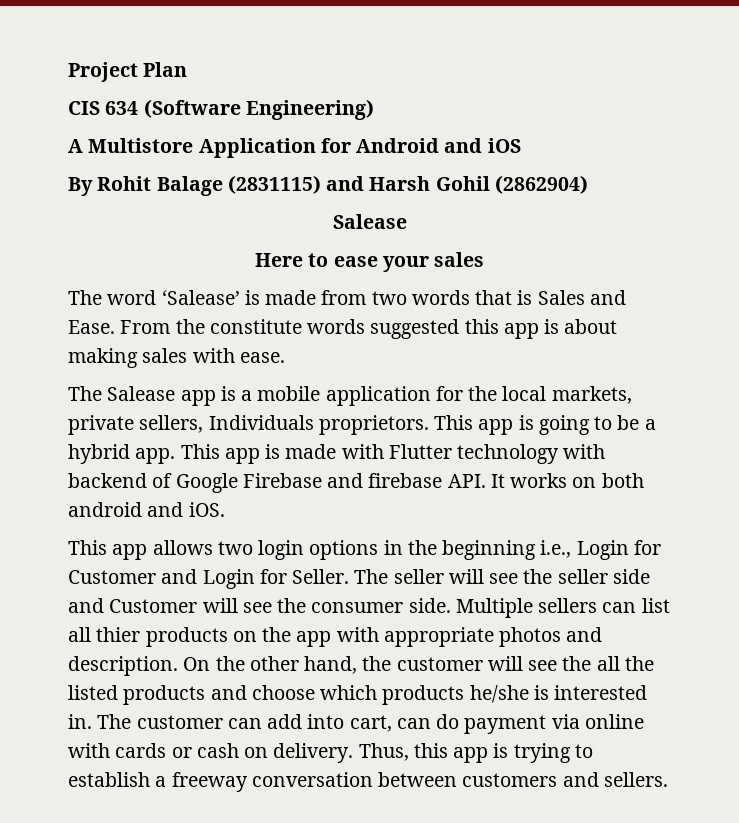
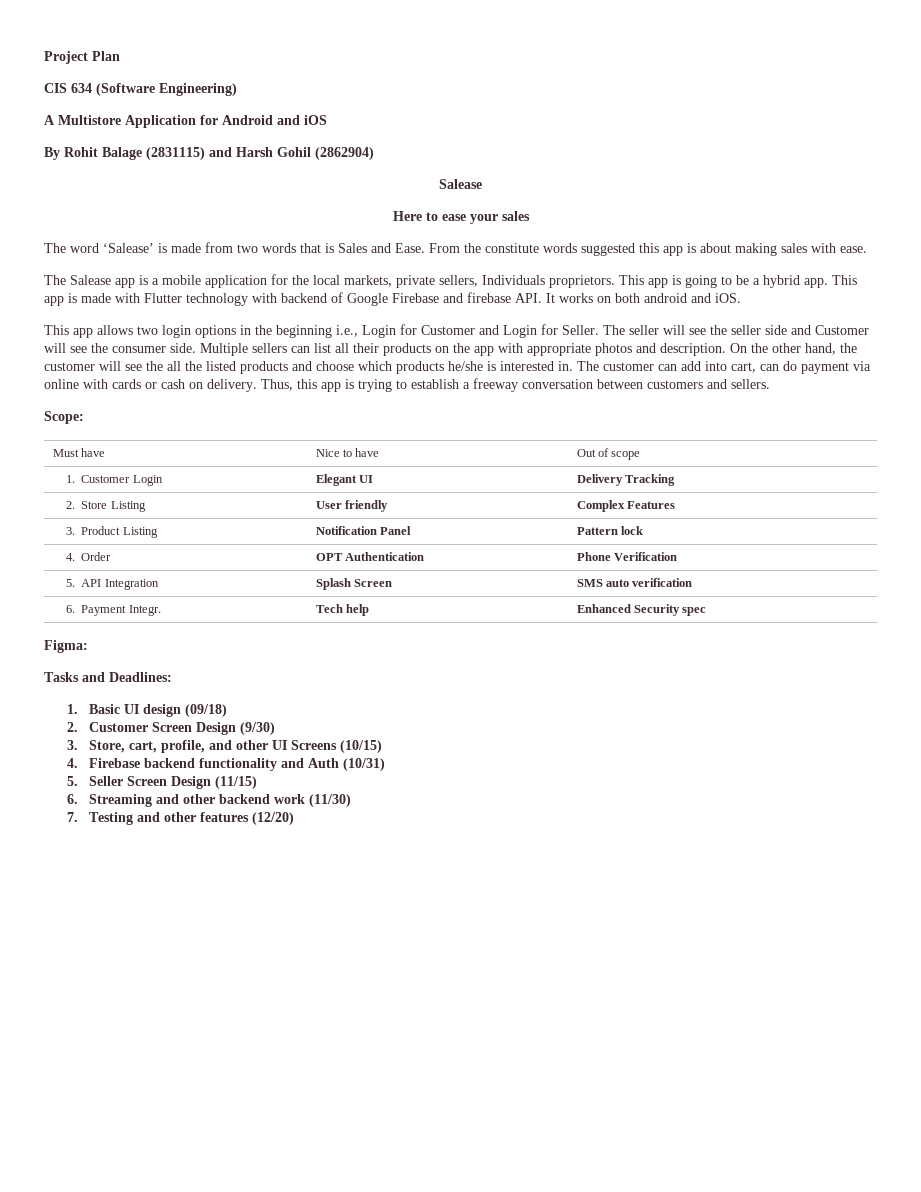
[96,627,141,642] thier -> [353,343,379,353] their
(668, 779) none -> [44,411,84,424] [52,448,105,457] [315,448,380,457] [576,448,641,460] [66,475,163,486] [315,474,373,486] [576,474,675,486] [66,501,146,512] [315,500,388,512] [576,500,675,512] [66,526,158,538] [315,526,411,535] [576,526,643,535] [66,552,112,561] [315,552,424,561] [576,552,677,561] [66,579,159,590] [315,578,392,590] [576,578,693,587] [66,605,161,616] [315,604,369,616] [576,604,707,616] [44,640,88,653] [44,672,172,682] [66,704,228,717] [66,722,276,735] [66,740,383,753] [66,758,386,771] [66,776,258,789] [66,794,352,807] [66,812,295,825] // Scope: // Must have | Nice to have | Out of scope // 1. Customer Login | Elegant UI | Delivery Tracking // 2. Store Listing | User friendly | Complex Features // 3. Product Listing | Notification Panel | Pattern lock // 4. Order | OPT Authentication | Phone Verification // 5. API Integration | Splash Screen | SMS auto verification // 6. Payment Integr. | Tech help | Enhanced Security spec // Figma: // Tasks and Deadlines: // 1. Basic UI design (09/18) // 2. Customer Screen Design (9/30) // 3. Store, cart, profile, and other UI Screens (10/15) // 4. Firebase backend functionality and Auth (10/31) // 5. Seller Screen Design (11/15) // 6. Streaming and other backend work (11/30) // 7. Testing and other features (12/20)

